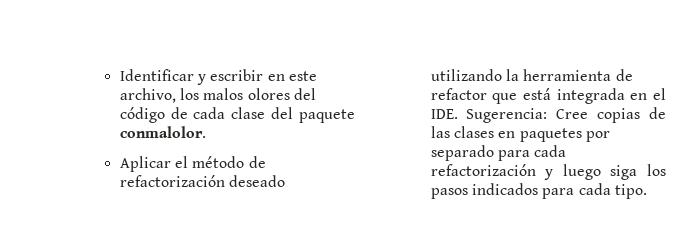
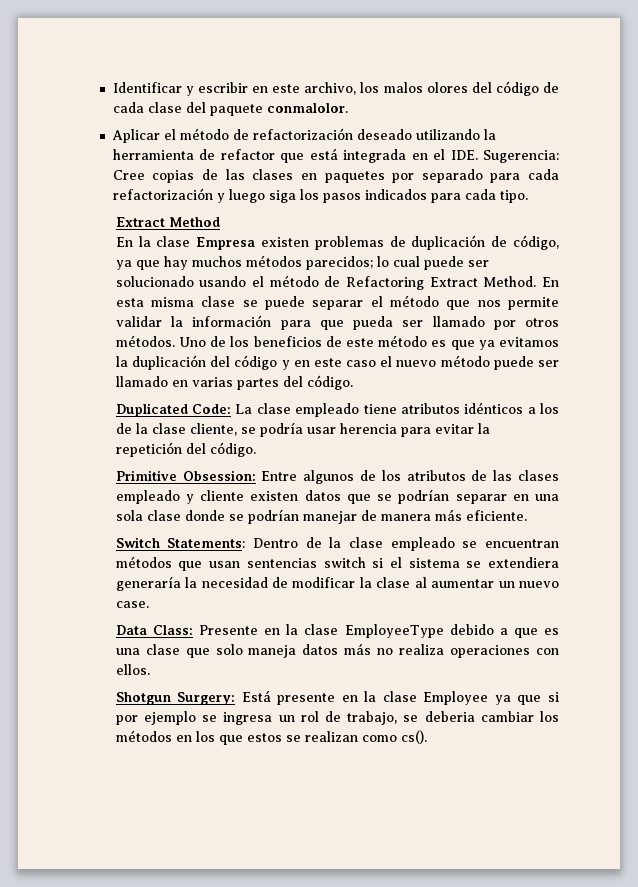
(647, 191) none -> [115,217,220,227] [115,235,560,250] [115,255,489,270] [115,275,559,290] [115,295,559,310] [115,315,559,330] [115,335,559,350] [115,355,559,370] [115,375,353,390] [115,402,560,417] [115,422,490,437] [115,442,256,457] [115,470,560,484] [115,489,560,504] [115,509,527,524] [115,537,559,551] [115,556,559,571] [115,576,560,591] [115,601,149,608] [115,624,559,638] [115,643,559,658] [115,664,150,675] [115,690,559,705] [115,711,559,725] [115,730,427,745] // Extract Method // En la clase Empresa existen problemas de duplicación de código, ya que hay muchos métodos parecidos; lo cual puede ser solucionado usando el método de Refactoring Extract Method. En esta misma clase se puede separar el método que nos permite validar la información para que pueda ser llamado por otros métodos. Uno de los beneficios de este método es que ya evitamos la duplicación del código y en este caso el nuevo método puede ser llamado en varias partes del código. // Duplicated Code: La clase empleado tiene atributos idénticos a los de la clase cliente, se podría usar herencia para evitar la repetición del código. // Primitive Obsession: Entre algunos de los atributos de las clases empleado y cliente existen datos que se podrían separar en una sola clase donde se podrían manejar de manera más eficiente. // Switch Statements: Dentro de la clase empleado se encuentran métodos que usan sentencias switch si el sistema se extendiera generaría la necesidad de modificar la clase al aumentar un nuevo case. // Data Class: Presente en la clase EmployeeType debido a que es una clase que solo maneja datos más no realiza operaciones con ellos. // Shotgun Surgery: Está presente en la clase Employee ya que si por ejemplo se ingresa un rol de trabajo, se deberia cambiar los métodos en los que estos se realizan como cs().

